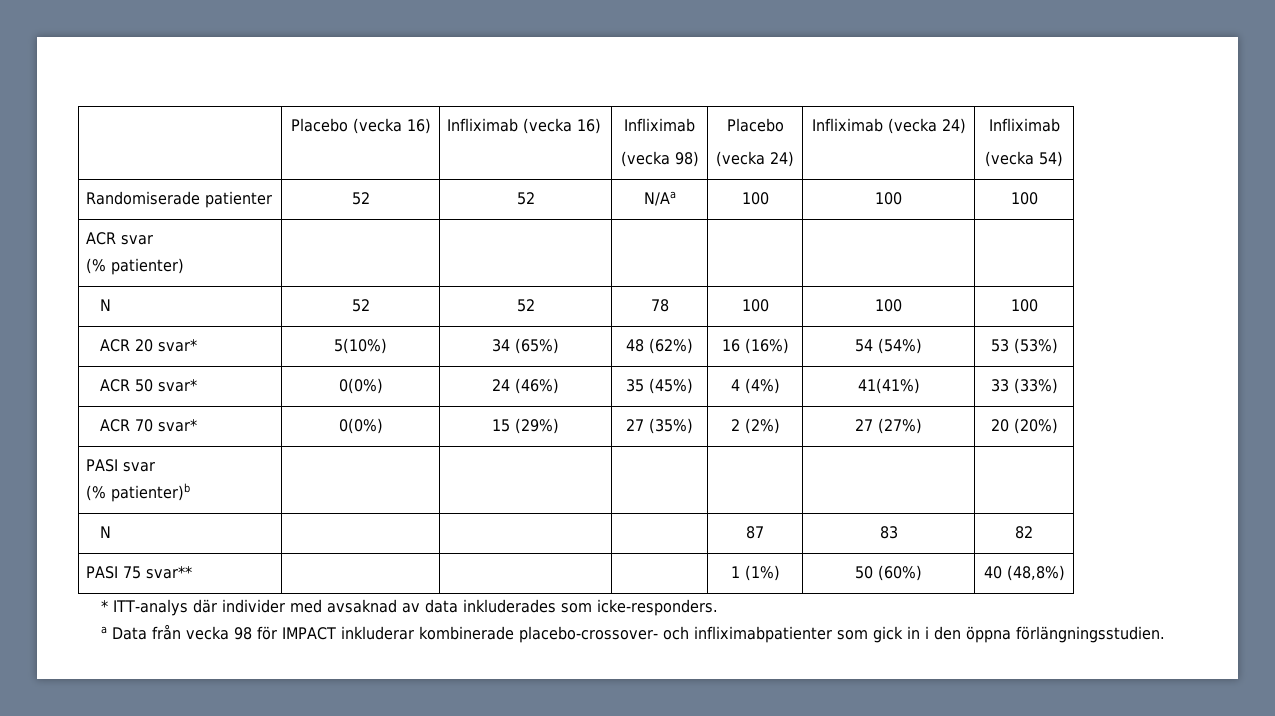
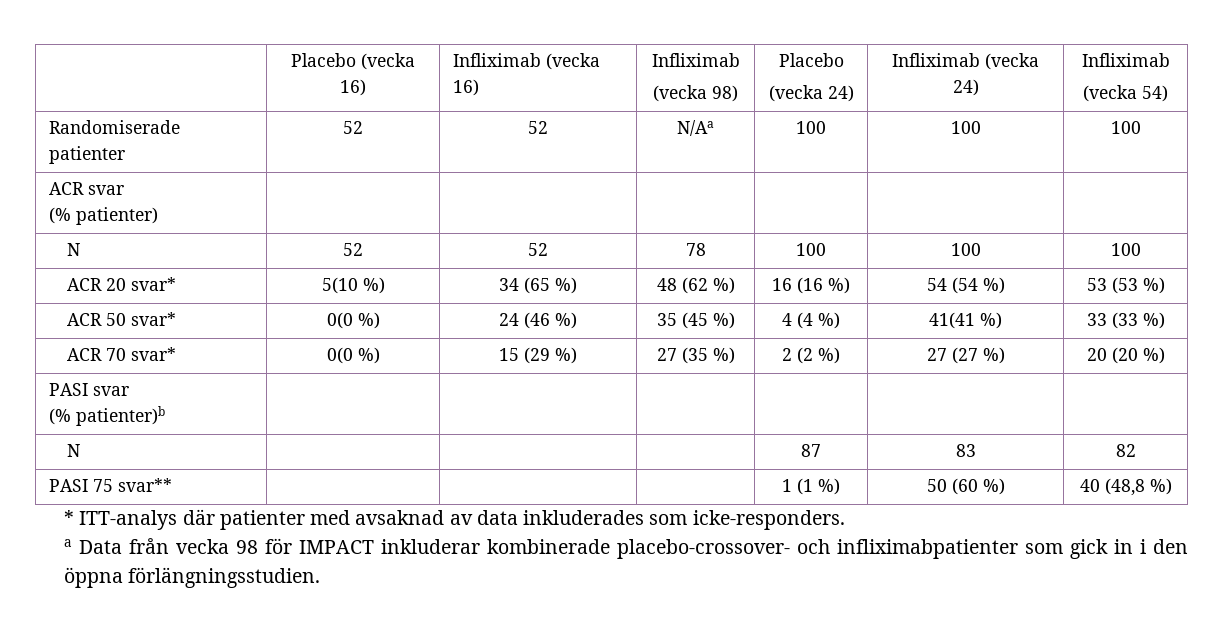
[334,338,387,354] 5(10%) -> [321,277,385,294] 5(10 %)
[515,338,559,354] (65%) -> [524,277,577,294] (65 %)
[649,338,693,354] (62%) -> [681,277,735,294] (62 %)
[744,338,789,354] (16%) -> [797,277,850,294] (16 %)
[878,338,922,354] (54%) -> [951,277,1005,294] (54 %)
[1013,338,1058,354] (53%) -> [1111,277,1165,294] (53 %)
[338,378,383,394] 0(0%) -> [326,312,380,329] 0(0 %)
[515,378,559,394] (46%) -> [524,312,577,329] (46 %)
[649,378,693,394] (45%) -> [681,312,735,329] (45 %)
[744,378,780,394] [857,378,920,394] (4%) | 41(41%) -> [797,312,840,329] [929,312,1002,329] (4 %) | 41(41 %)
[1013,378,1058,394] (33%) -> [1111,312,1165,329] (33 %)
[338,418,383,434] 0(0%) -> [326,347,380,364] 0(0 %)
[515,418,559,434] [626,418,693,434] (29%) | 27 (35%) -> [524,347,577,364] [656,347,735,364] (29 %) | 27 (35 %)
[744,418,780,434] [855,418,922,434] [990,418,1058,434] (2%) | 27 (27%) | 20 (20%) -> [797,347,840,364] [926,347,1005,364] [1086,347,1165,364] (2 %) | 27 (27 %) | 20 (20 %)
[744,565,780,581] [855,565,922,581] (1%) | 50 (60%) -> [797,478,840,495] [926,478,1005,495] (1 %) | 50 (60 %)
[1006,565,1065,581] (48,8%) -> [1104,478,1172,496] (48,8 %)
[222,599,286,613] individer -> [219,510,305,530] patienter

